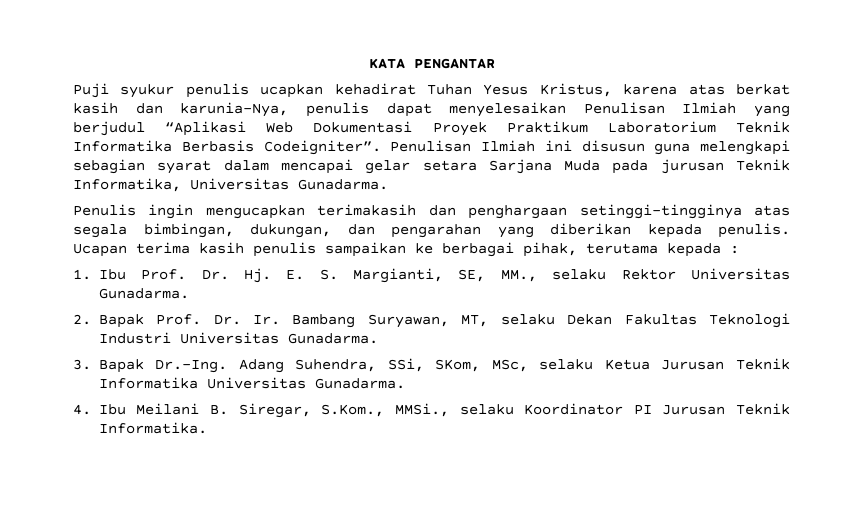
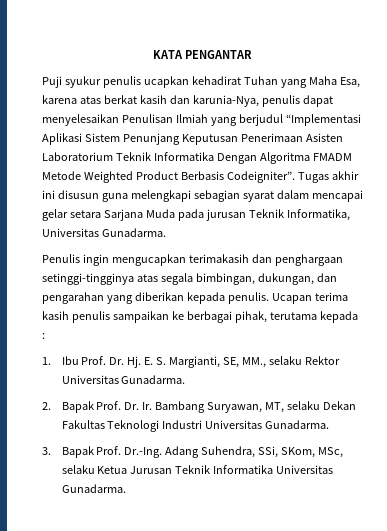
[483,83,612,97] Yesus Kristus, -> [280,76,360,88] yang Maha Esa,
[165,121,790,136] [73,140,535,155] “Aplikasi Web Dokumentasi Proyek Praktikum Laboratorium Teknik Informatika Berbasis Codeigniter”. Penulisan Ilmiah -> [285,114,361,126] [42,133,343,145] [42,152,352,164] [42,171,359,183] “Implementasi Aplikasi Sistem Penunjang Keputusan Penerimaan Asisten Laboratorium Teknik Informatika Dengan Algoritma FMADM Metode Weighted Product Berbasis Codeigniter”. Tugas akhir
(144, 366) none -> [96,446,122,455] Prof.
[73,403,790,418] [98,422,207,434] // 4. Ibu Meilani B. Siregar, S.Kom., MMSi., selaku Koordinator PI Jurusan Teknik Informatika. -> (126, 488) none

